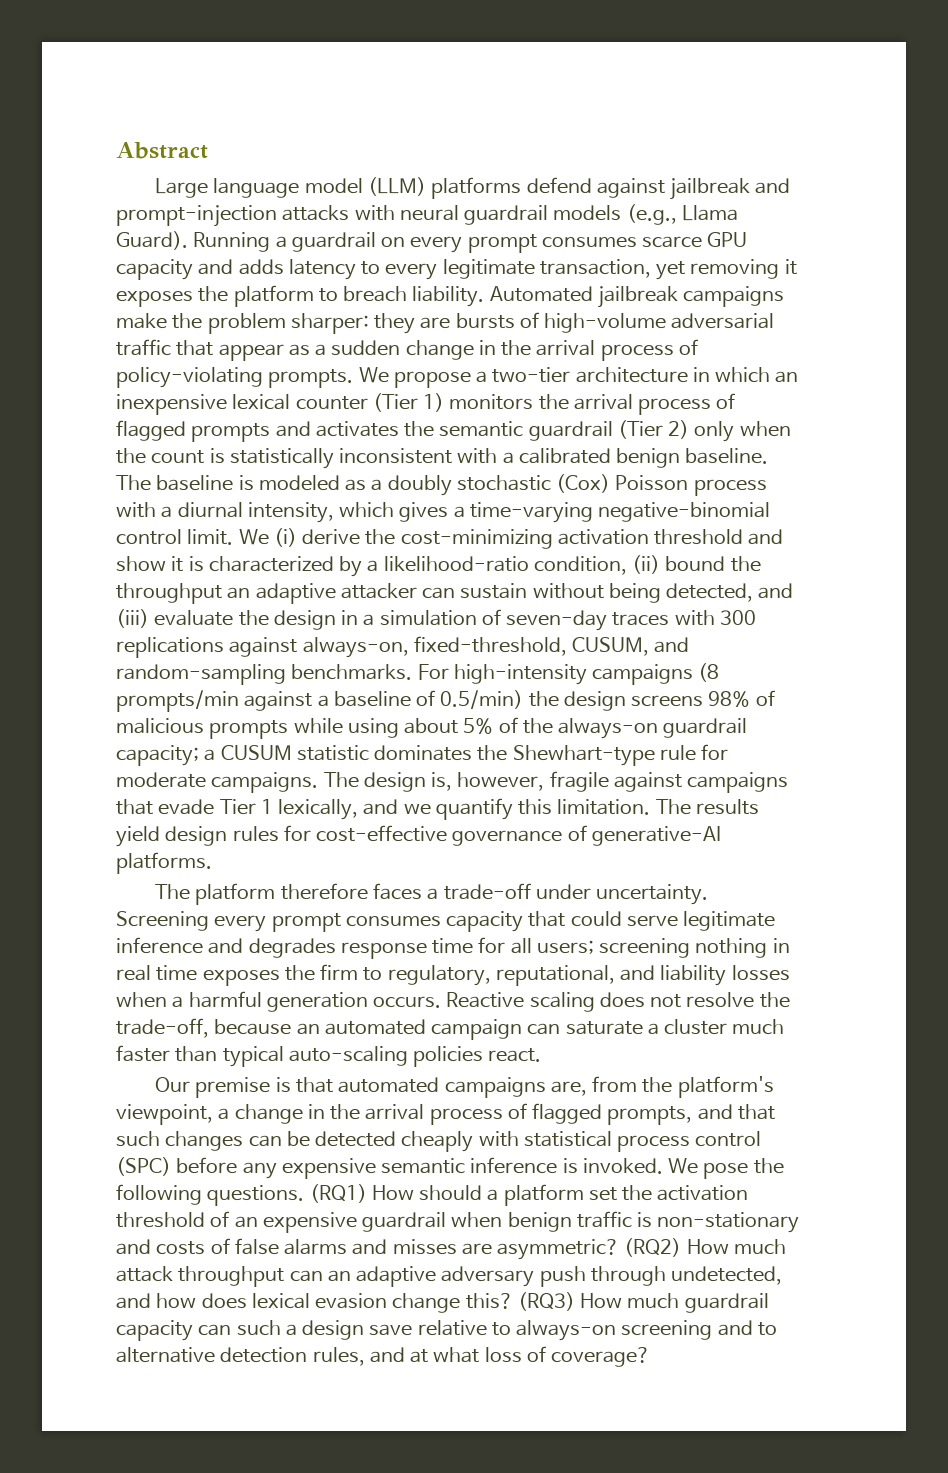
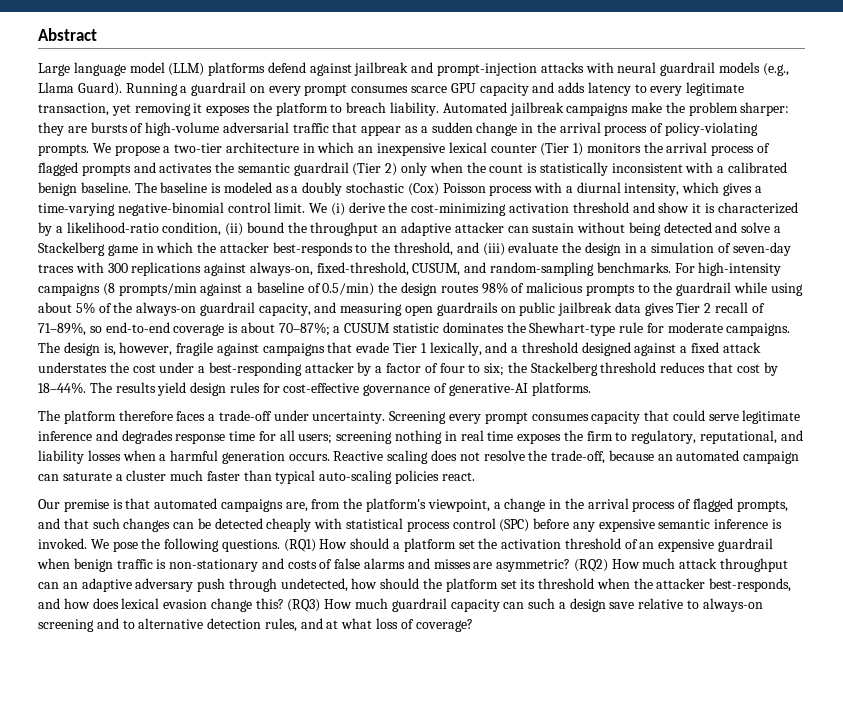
[666,583,754,602] detected, -> [663,222,782,233] [38,242,454,256] detected and solve a Stackelberg game in which the attacker best-responds to the threshold,
[631,695,704,707] screens -> [440,284,479,293] routes
(289, 729) none -> [637,282,732,296] to the guardrail
[116,745,199,766] capacity; -> [258,302,765,316] [38,322,330,336] capacity, and measuring open guardrails on public jailbreak data gives Tier 2 recall of 71–89%, so end-to-end coverage is about 70–87%;
[403,798,651,820] we quantify this limitation. -> [511,342,761,356] [38,362,778,376] [38,382,86,394] a threshold designed against a fixed attack understates the cost under a best-responding attacker by a factor of four to six; the Stackelberg threshold reduces that cost by 18–44%.
(783, 1275) none -> [351,578,792,592] how should the platform set its threshold when the attacker best-responds,

